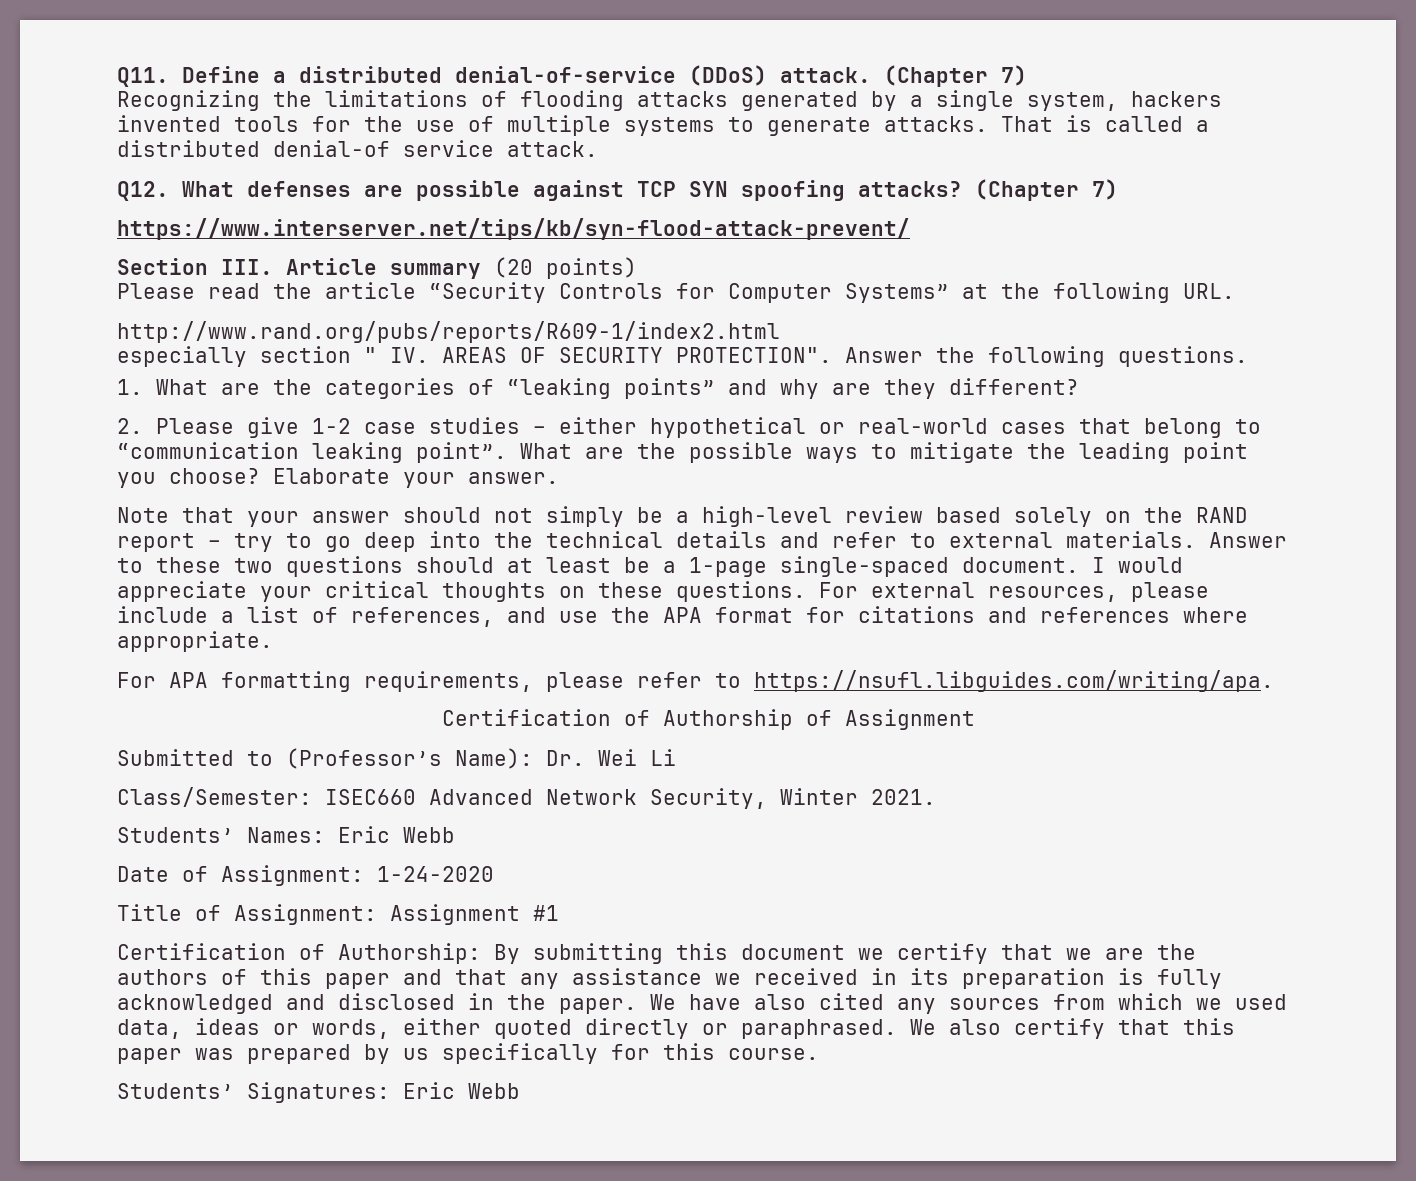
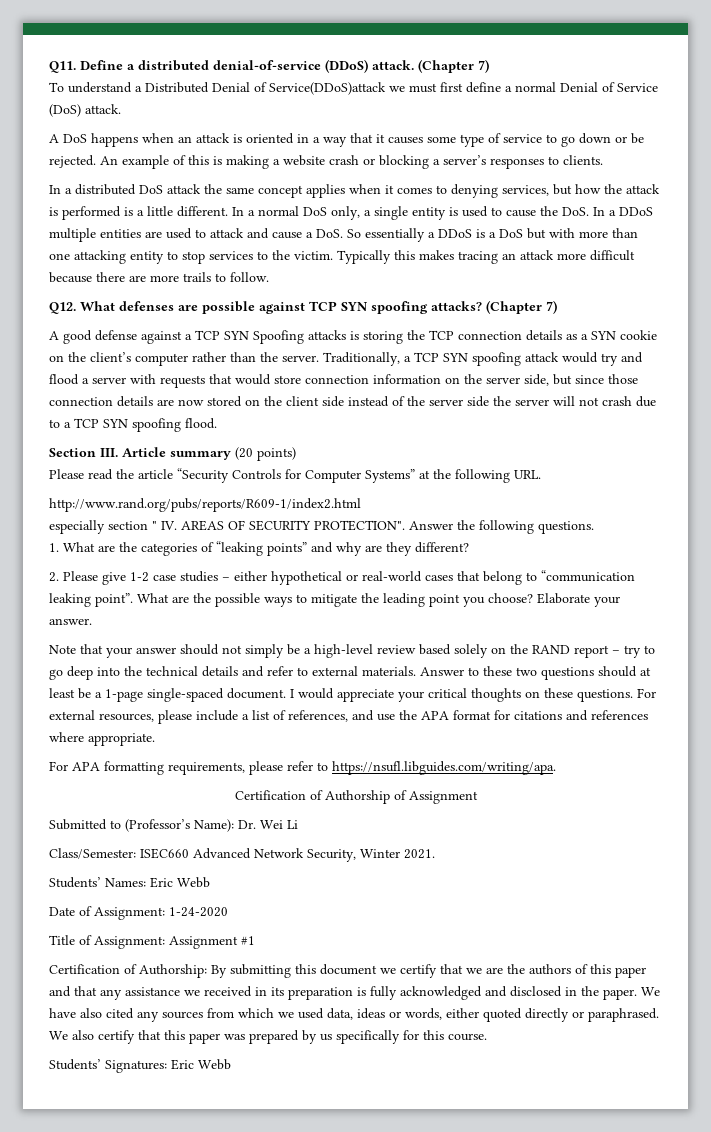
[117,90,1222,111] [117,115,1209,136] [117,140,598,157] Recognizing the limitations of flooding attacks generated by a single system, hackers invented tools for the use of multiple systems to generate attacks. That is called a distributed denial-of service attack. -> [49,82,658,95] [49,104,121,117] [49,133,644,147] [49,155,603,169] [49,184,660,198] [49,206,653,220] [49,228,638,242] [49,250,635,264] [49,272,269,283] To understand a Distributed Denial of Service(DDoS)attack we must first define a normal Denial of Service (DoS) attack. // A DoS happens when an attack is oriented in a way that it causes some type of service to go down or be rejected. An example of this is making a website crash or blocking a server’s responses to clients. // In a distributed DoS attack the same concept applies when it comes to denying services, but how the attack is performed is a little different. In a normal DoS only, a single entity is used to cause the DoS. In a DDoS multiple entities are used to attack and cause a DoS. So essentially a DDoS is a DoS but with more than one attacking entity to stop services to the victim. Typically this makes tracing an attack more difficult because there are more trails to follow.
[117,218,910,240] https://www.interserver.net/tips/kb/syn-flood-attack-prevent/ -> [49,330,657,344] [49,352,643,366] [49,374,638,388] [49,396,656,407] [49,418,217,432] A good defense against a TCP SYN Spoofing attacks is storing the TCP connection details as a SYN cookie on the client’s computer rather than the server. Traditionally, a TCP SYN spoofing attack would try and flood a server with requests that would store connection information on the server side, but since those connection details are now stored on the client side instead of the server side the server will not crash due to a TCP SYN spoofing flood.

